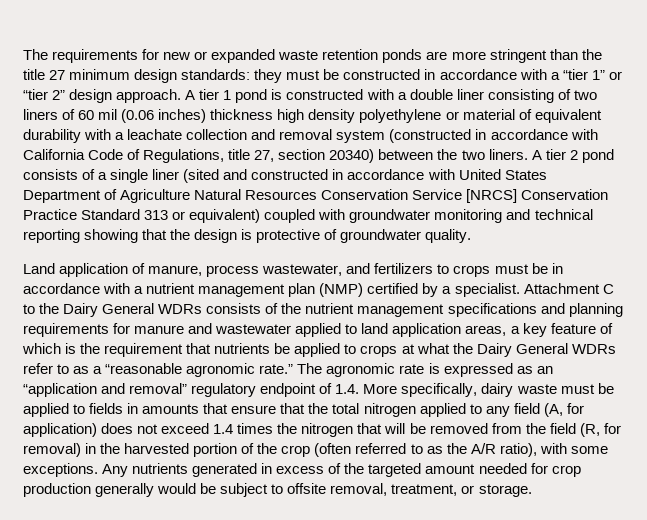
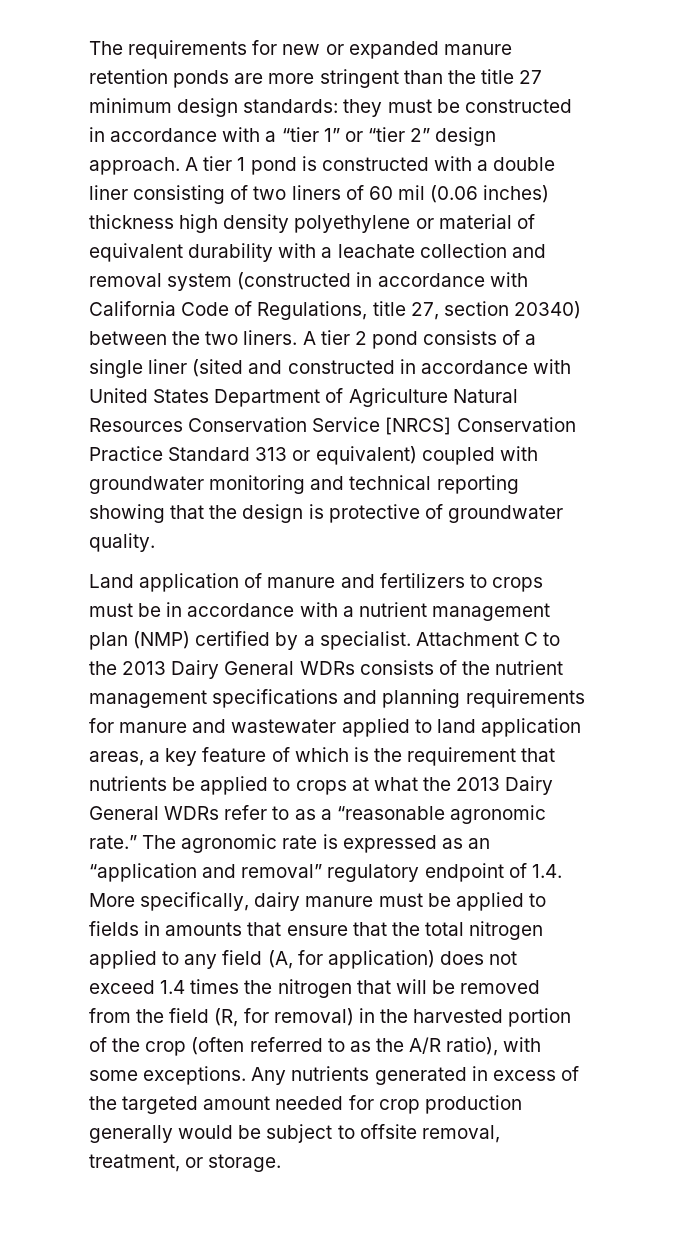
[278,50,319,60] waste -> [443,44,512,55] manure
[148,264,343,277] manure, process wastewater, -> [267,577,336,588] manure
(60, 308) none -> [122,661,167,675] 2013
(473, 348) none -> [456,777,501,791] 2013
[516,384,557,394] waste -> [305,896,374,907] manure

